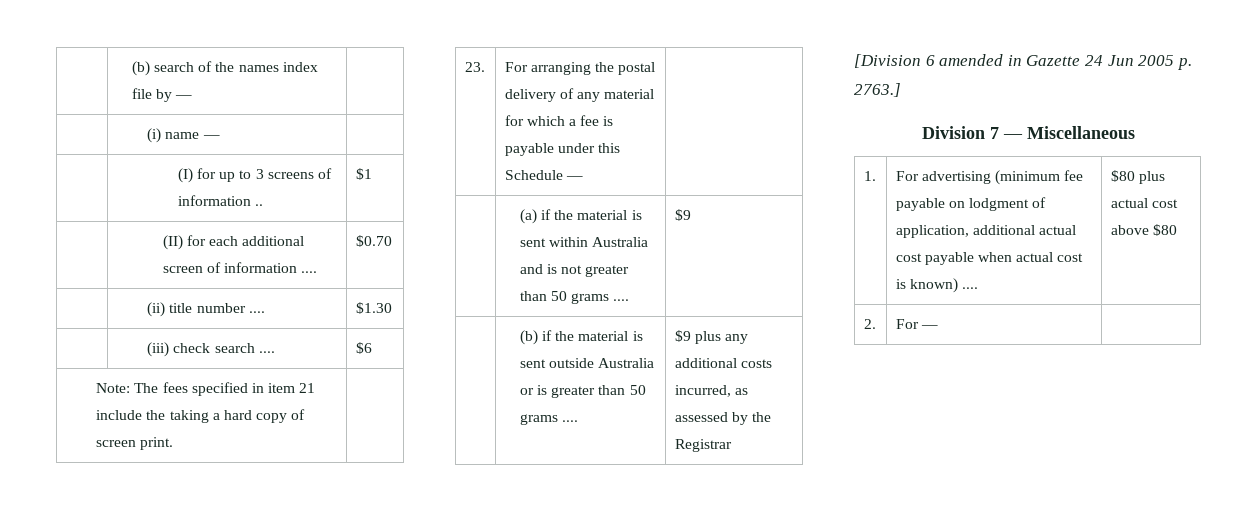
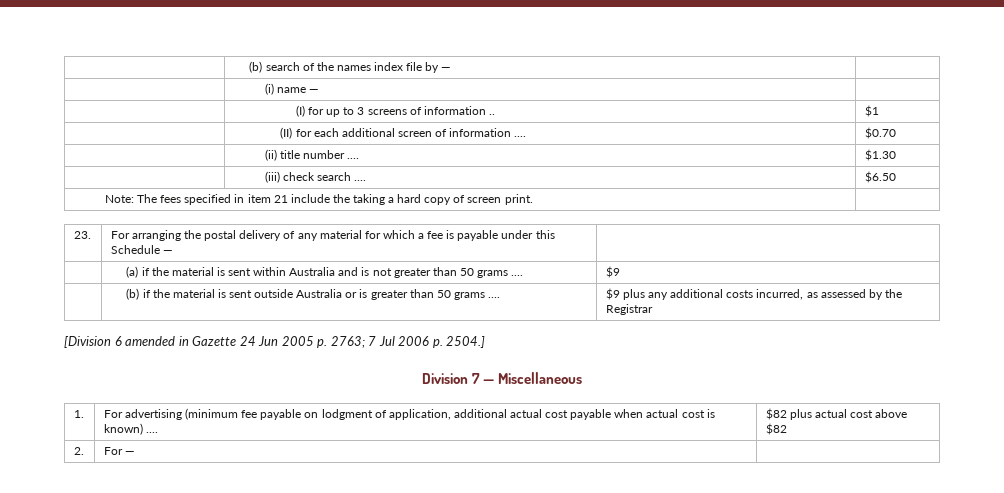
[355,342,372,354] $6 -> [864,171,896,183] $6.50
[854,83,901,97] 2763.] -> [330,336,486,348] 2763; 7 Jul 2006 p. 2504.]
[1110,170,1135,182] $80 -> [765,408,787,420] $82
[1152,224,1177,236] $80 -> [765,423,787,435] $82

